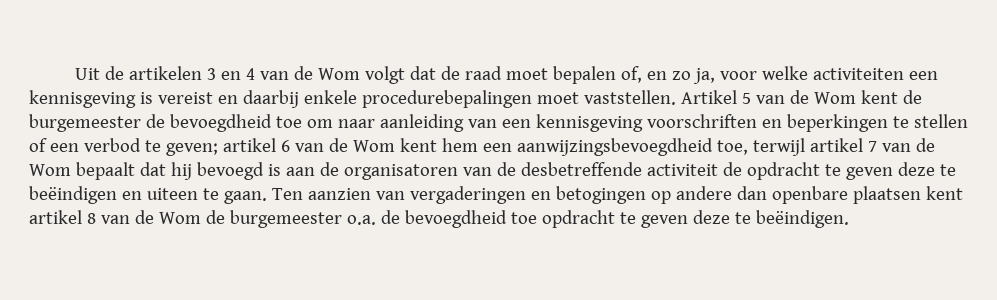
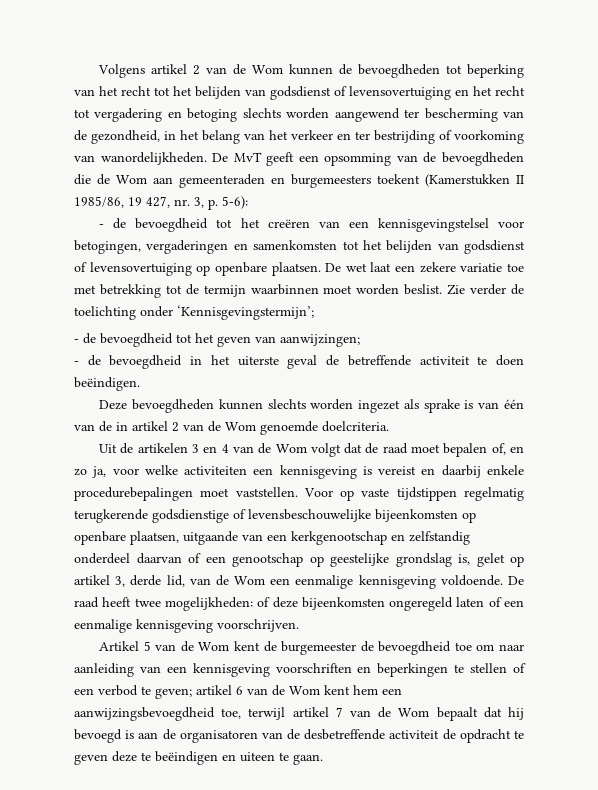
(74, 74) none -> [98,64,524,78] [74,86,525,100] [74,108,524,122] [74,130,524,144] [74,152,524,166] [74,174,524,188] [74,196,248,210] [99,218,524,232] [74,240,525,254] [74,262,524,276] [74,284,525,298] [74,305,314,320] [74,333,360,347] [74,355,524,369] [74,377,140,391] [99,399,524,413] [74,421,389,435] Volgens artikel 2 van de Wom kunnen de bevoegdheden tot beperking van het recht tot het belijden van godsdienst of levensovertuiging en het recht tot vergadering en betoging slechts worden aangewend ter bescherming van de gezondheid, in het belang van het verkeer en ter bestrijding of voorkoming van wanordelijkheden. De MvT geeft een opsomming van de bevoegdheden die de Wom aan gemeenteraden en burgemeesters toekent (Kamerstukken II 1985/86, 19 427, nr. 3, p. 5-6): // - de bevoegdheid tot het creëren van een kennisgevingstelsel voor betogingen, vergaderingen en samenkomsten tot het belijden van godsdienst of levensovertuiging op openbare plaatsen. De wet laat een zekere variatie toe met betrekking tot de termijn waarbinnen moet worden beslist. Zie verder de toelichting onder ‘Kennisgevingstermijn’; // - de bevoegdheid tot het geven van aanwijzingen; // - de bevoegdheid in het uiterste geval de betreffende activiteit te doen beëindigen. // Deze bevoegdheden kunnen slechts worden ingezet als sprake is van één van de in artikel 2 van de Wom genoemde doelcriteria. //
(676, 97) none -> [303,487,524,501] [74,509,476,523] [74,531,470,545] [74,553,524,567] [74,575,524,589] [74,597,524,611] [74,619,299,633] Voor op vaste tijdstippen regelmatig terugkerende godsdienstige of levensbeschouwelijke bijeenkomsten op openbare plaatsen, uitgaande van een kerkgenootschap en zelfstandig onderdeel daarvan of een genootschap op geestelijke grondslag is, gelet op artikel 3, derde lid, van de Wom een eenmalige kennisgeving voldoende. De raad heeft twee mogelijkheden: of deze bijeenkomsten ongeregeld laten of een eenmalige kennisgeving voorschrijven. //
[271,186,963,204] [29,210,849,228] Ten aanzien van vergaderingen en betogingen op andere dan openbare plaatsen kent artikel 8 van de Wom de burgemeester o.a. de bevoegdheid toe opdracht te geven deze te beëindigen. -> (323, 759) none

